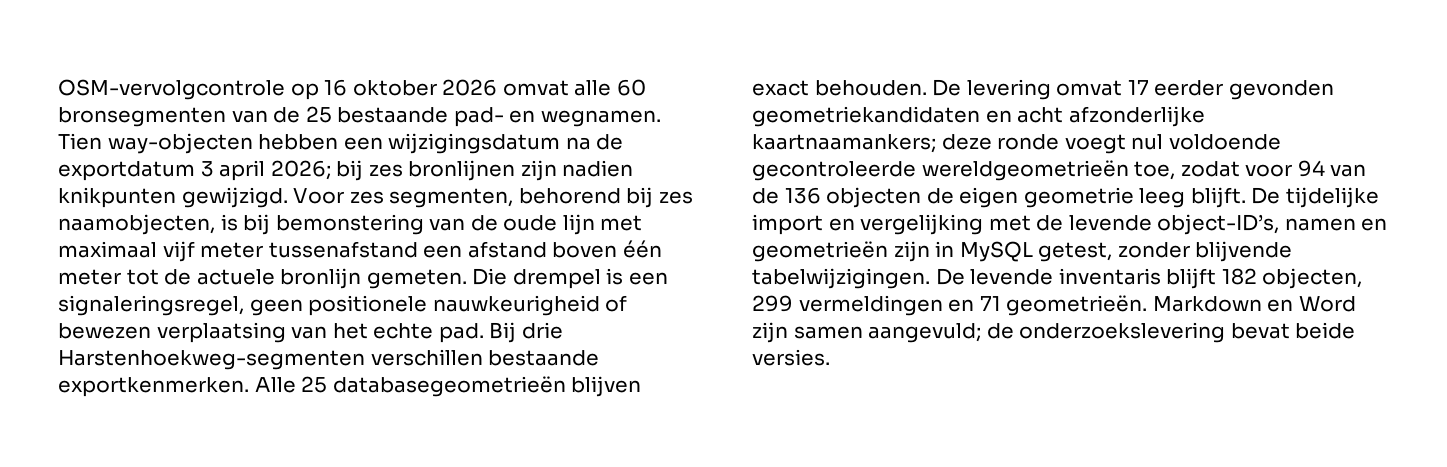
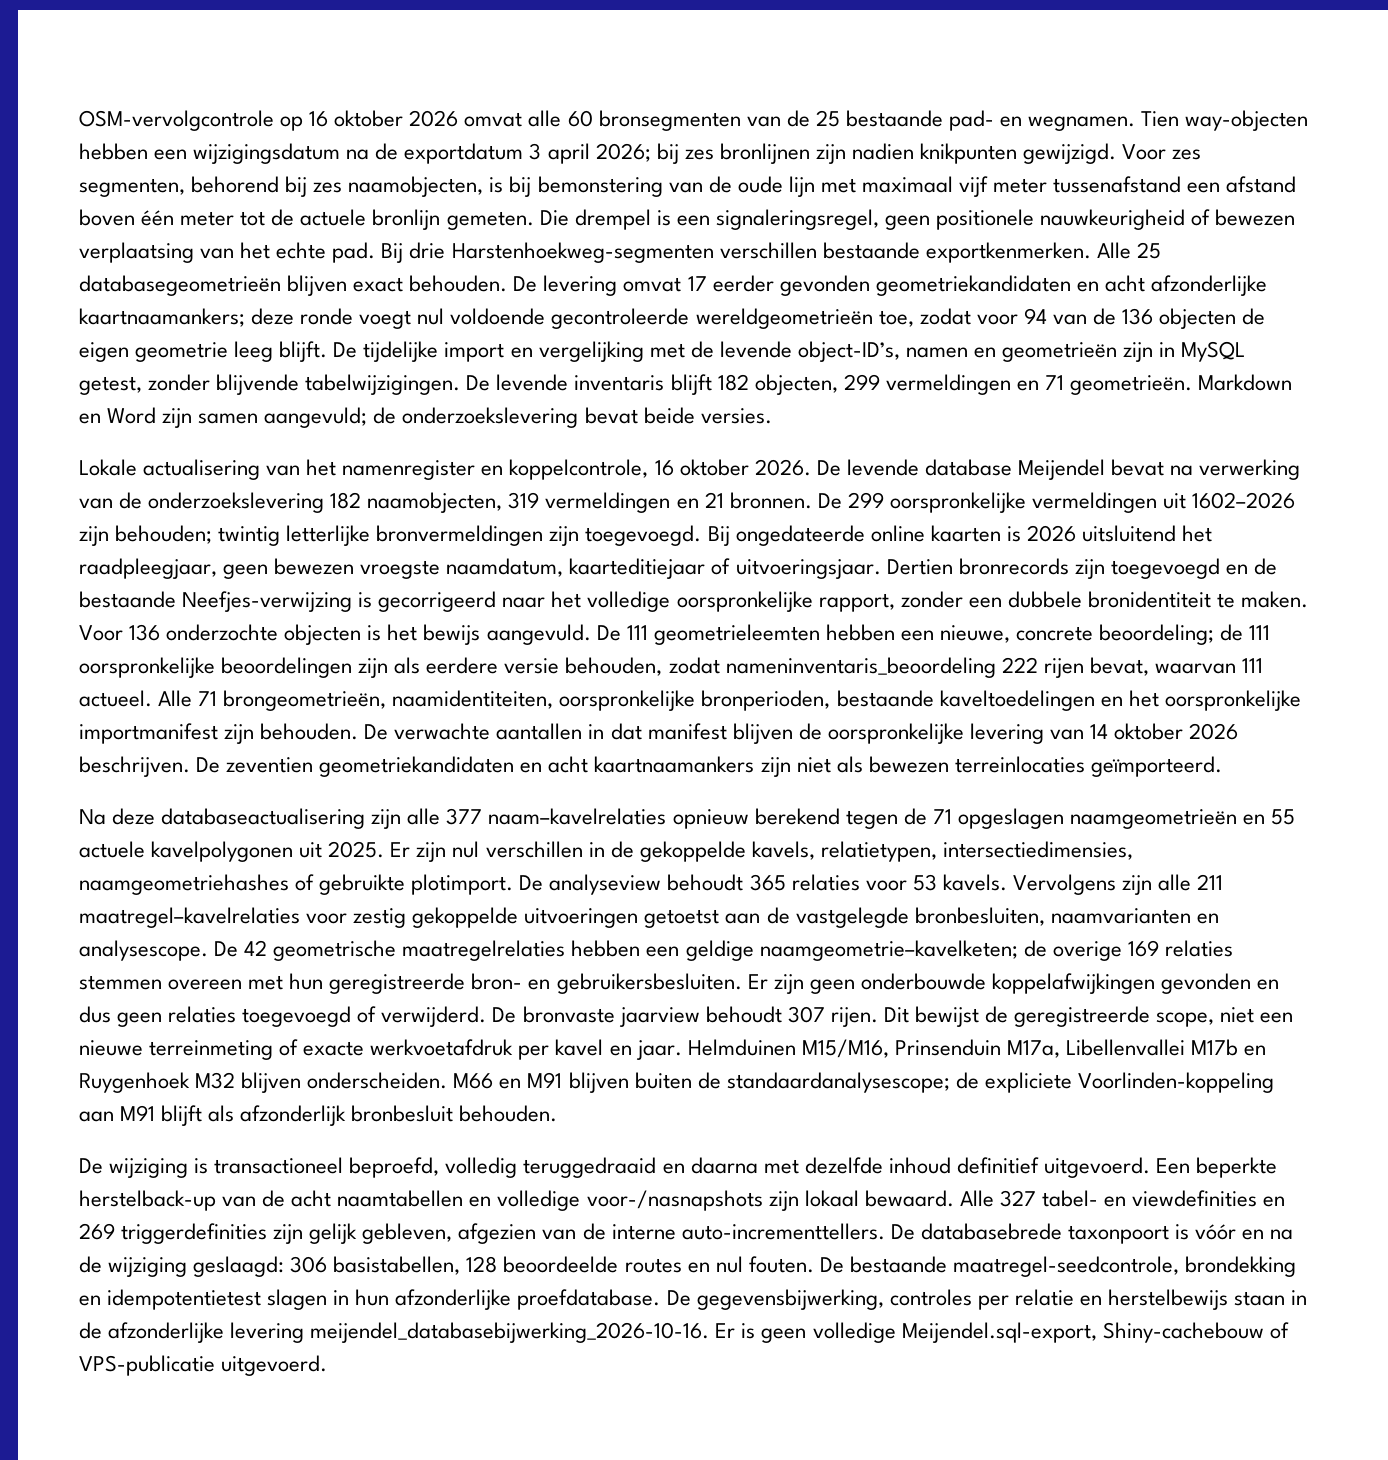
(830, 357) none -> [79,459,1301,480] [79,492,1296,513] [79,525,1213,546] [79,558,1277,579] [79,591,1309,612] [79,624,1271,645] [79,657,1263,678] [79,690,1301,711] [79,723,1239,744] [79,756,1222,777] [79,808,1296,829] [79,841,1133,862] [79,874,1224,895] [79,907,1219,928] [79,940,1233,961] [79,973,1280,994] [79,1006,1294,1027] [79,1039,1267,1060] [79,1072,1274,1093] [79,1105,558,1126] [79,1157,1278,1178] [79,1190,1286,1211] [79,1223,1294,1244] [79,1256,1297,1277] [79,1289,1308,1310] [79,1322,1289,1343] [79,1355,328,1376] // Lokale actualisering van het namenregister en koppelcontrole, 16 oktober 2026. De levende database Meijendel bevat na verwerking van de onderzoekslevering 182 naamobjecten, 319 vermeldingen en 21 bronnen. De 299 oorspronkelijke vermeldingen uit 1602–2026 zijn behouden; twintig letterlijke bronvermeldingen zijn toegevoegd. Bij ongedateerde online kaarten is 2026 uitsluitend het raadpleegjaar, geen bewezen vroegste naamdatum, kaarteditiejaar of uitvoeringsjaar. Dertien bronrecords zijn toegevoegd en de bestaande Neefjes-verwijzing is gecorrigeerd naar het volledige oorspronkelijke rapport, zonder een dubbele bronidentiteit te maken. Voor 136 onderzochte objecten is het bewijs aangevuld. De 111 geometrieleemten hebben een nieuwe, concrete beoordeling; de 111 oorspronkelijke beoordelingen zijn als eerdere versie behouden, zodat nameninventaris_beoordeling 222 rijen bevat, waarvan 111 actueel. Alle 71 brongeometrieën, naamidentiteiten, oorspronkelijke bronperioden, bestaande kaveltoedelingen en het oorspronkelijke importmanifest zijn behouden. De verwachte aantallen in dat manifest blijven de oorspronkelijke levering van 14 oktober 2026 beschrijven. De zeventien geometriekandidaten en acht kaartnaamankers zijn niet als bewezen terreinlocaties geïmporteerd. // Na deze databaseactualisering zijn alle 377 naam–kavelrelaties opnieuw berekend tegen de 71 opgeslagen naamgeometrieën en 55 actuele kavelpolygonen uit 2025. Er zijn nul verschillen in de gekoppelde kavels, relatietypen, intersectiedimensies, naamgeometriehashes of gebruikte plotimport. De analyseview behoudt 365 relaties voor 53 kavels. Vervolgens zijn alle 211 maatregel–kavelrelaties voor zestig gekoppelde uitvoeringen getoetst aan de vastgelegde bronbesluiten, naamvarianten en analysescope. De 42 geometrische maatregelrelaties hebben een geldige naamgeometrie–kavelketen; de overige 169 relaties stemmen overeen met hun geregistreerde bron- en gebruikersbesluiten. Er zijn geen onderbouwde koppelafwijkingen gevonden en dus geen relaties toegevoegd of verwijderd. De bronvaste jaarview behoudt 307 rijen. Dit bewijst de geregistreerde scope, niet een nieuwe terreinmeting of exacte werkvoetafdruk per kavel en jaar. Helmduinen M15/M16, Prinsenduin M17a, Libellenvallei M17b en Ruygenhoek M32 blijven onderscheiden. M66 en M91 blijven buiten de standaardanalysescope; de expliciete Voorlinden-koppeling aan M91 blijft als afzonderlijk bronbesluit behouden. // De wijziging is transactioneel beproefd, volledig teruggedraaid en daarna met dezelfde inhoud definitief uitgevoerd. Een beperkte herstelback-up van de acht naamtabellen en volledige voor-/nasnapshots zijn lokaal bewaard. Alle 327 tabel- en viewdefinities en 269 triggerdefinities zijn gelijk gebleven, afgezien van de interne auto-incrementtellers. De databasebrede taxonpoort is vóór en na de wijziging geslaagd: 306 basistabellen, 128 beoordeelde routes en nul fouten. De bestaande maatregel-seedcontrole, brondekking en idempotentietest slagen in hun afzonderlijke proefdatabase. De gegevensbijwerking, controles per relatie en herstelbewijs staan in de afzonderlijke levering meijendel_databasebijwerking_2026-10-16. Er is geen volledige Meijendel.sql-export, Shiny-cachebouw of VPS-publicatie uitgevoerd.

